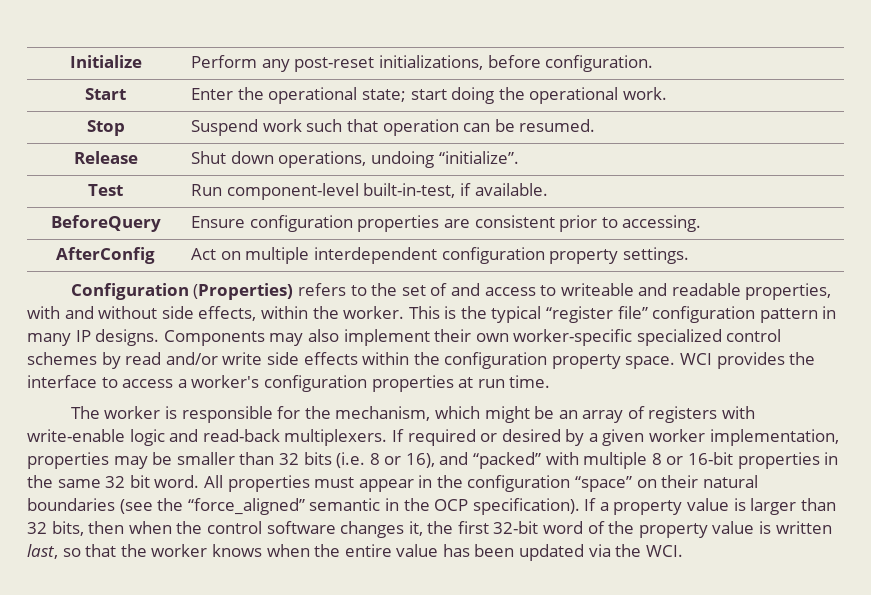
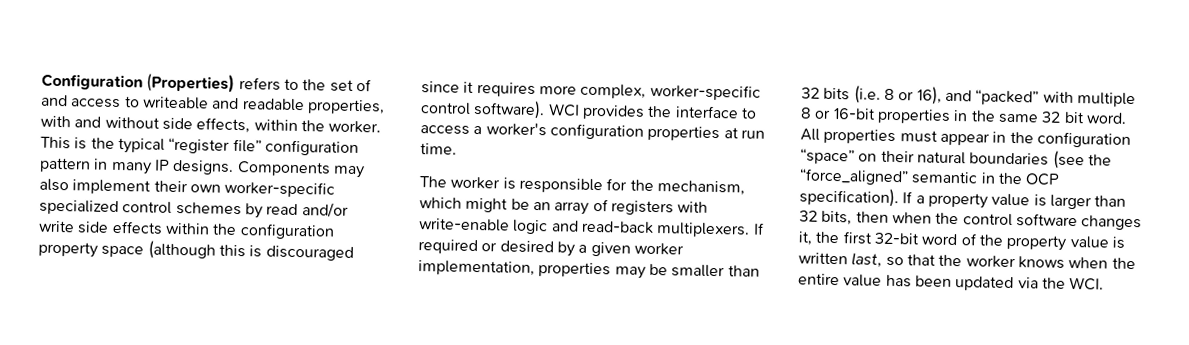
[69,55,142,68] [191,55,654,72] [85,88,126,100] [191,87,668,104] [86,120,125,136] [191,119,596,136] [73,151,138,164] [191,151,519,168] [88,184,124,196] [191,183,548,200] [50,215,161,232] [191,215,702,232] [56,247,155,264] [191,247,689,264] Initialize | Perform any post-reset initializations, before configuration. // Start | Enter the operational state; start doing the operational work. // Stop | Suspend work such that operation can be resumed. // Release | Shut down operations, undoing “initialize”. // Test | Run component-level built-in-test, if available. // BeforeQuery | Ensure configuration properties are consistent prior to accessing. // AfterConfig | Act on multiple interdependent configuration property settings. // -> (41, 82) none
[625,356,676,369] space. -> [101,240,354,261] [421,81,761,101] [420,99,546,120] space (although this is discouraged since it requires more complex, worker-specific control software).

